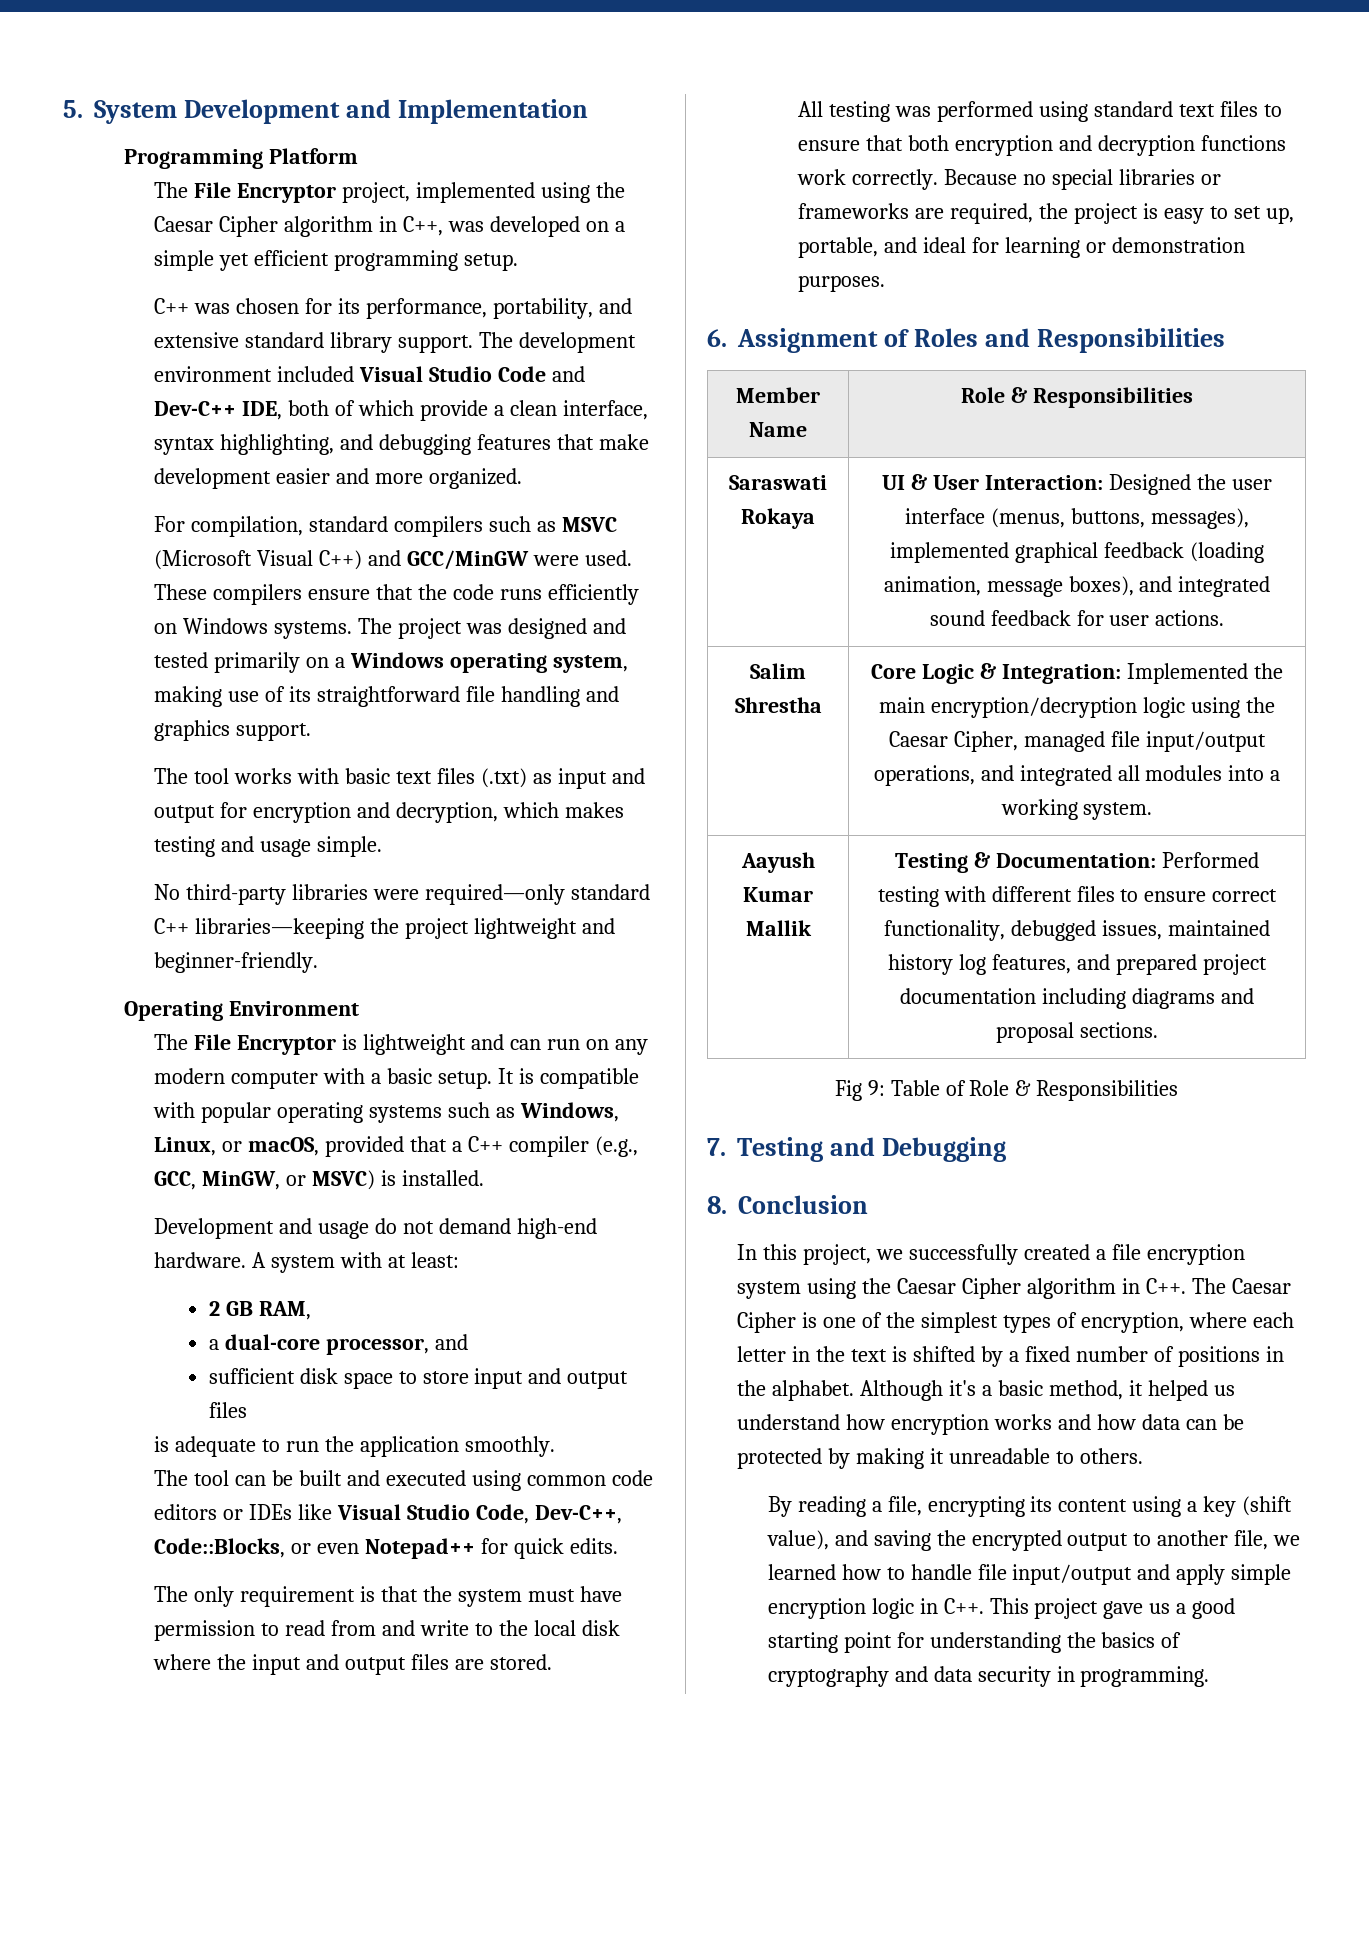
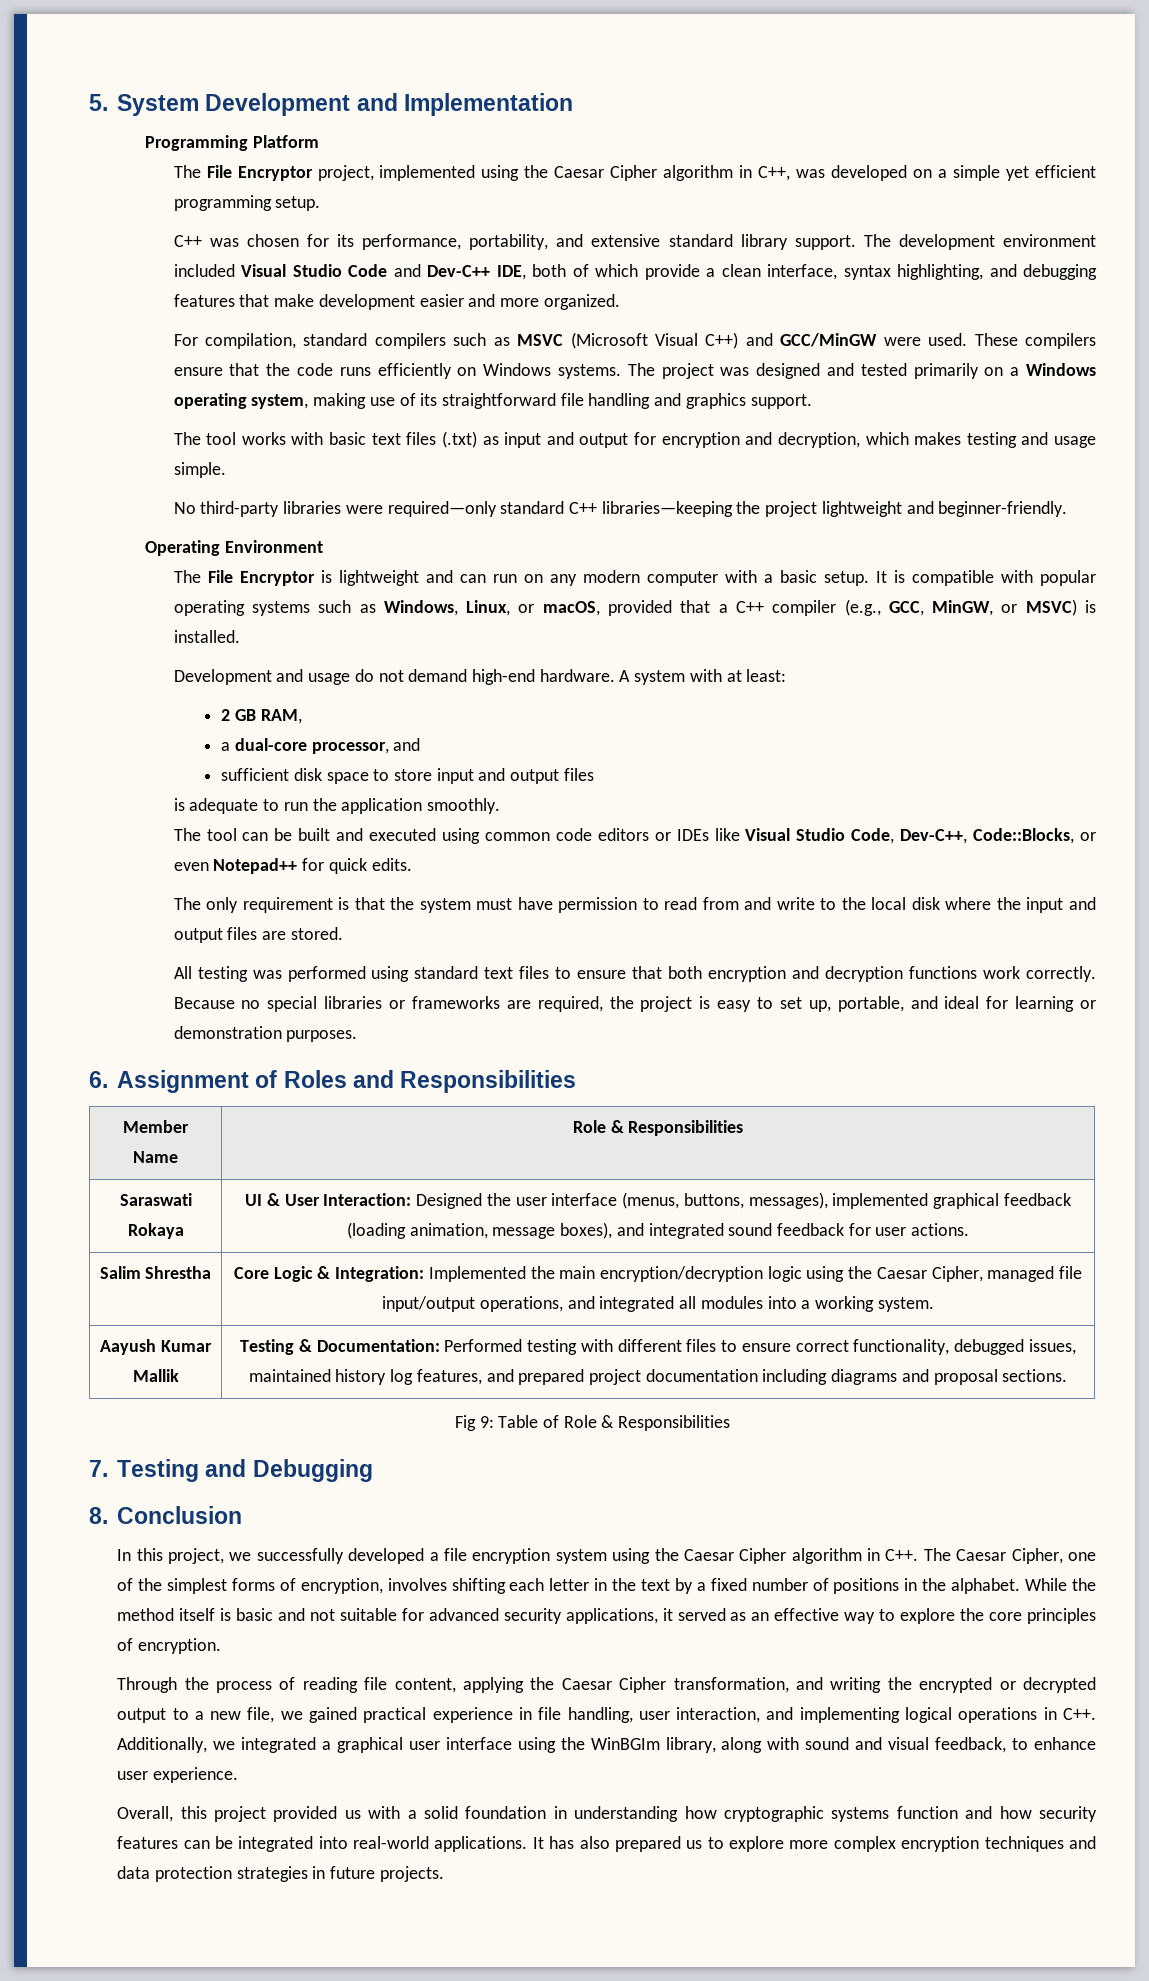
[1024,1244,1091,1260] created -> [348,1548,425,1564] developed
[737,1312,818,1333] Cipher is -> [1011,1548,1063,1564] Cipher,
[1003,1315,1052,1333] types -> [231,1578,275,1591] forms
[1188,1312,1247,1328] where -> [387,1578,506,1594] involves shifting
[892,1346,976,1362] is shifted -> (671, 1585) none
[860,1380,1235,1401] [737,1414,1244,1435] [737,1448,1144,1469] [767,1496,1293,1517] [766,1530,1301,1551] [767,1564,1292,1585] [767,1598,1236,1619] [767,1632,1182,1653] [767,1666,1210,1687] Although it's a basic method, it helped us understand how encryption works and how data can be protected by making it unreadable to others. // By reading a file, encrypting its content using a key (shift value), and saving the encrypted output to another file, we learned how to handle file input/output and apply simple encryption logic in C++. This project gave us a good starting point for understanding the basics of cryptography and data security in programming. -> [1025,1578,1096,1591] [117,1608,1096,1624] [117,1638,221,1654] [117,1677,1097,1693] [117,1707,1096,1723] [117,1737,1096,1753] [117,1767,238,1783] [117,1806,1098,1822] [117,1836,1096,1852] [117,1866,444,1882] While the method itself is basic and not suitable for advanced security applications, it served as an effective way to explore the core principles of encryption. // Through the process of reading file content, applying the Caesar Cipher transformation, and writing the encrypted or decrypted output to a new file, we gained practical experience in file handling, user interaction, and implementing logical operations in C++. Additionally, we integrated a graphical user interface using the WinBGIm library, along with sound and visual feedback, to enhance user experience. // Overall, this project provided us with a solid foundation in understanding how cryptographic systems function and how security features can be integrated into real-world applications. It has also prepared us to explore more complex encryption techniques and data protection strategies in future projects.

